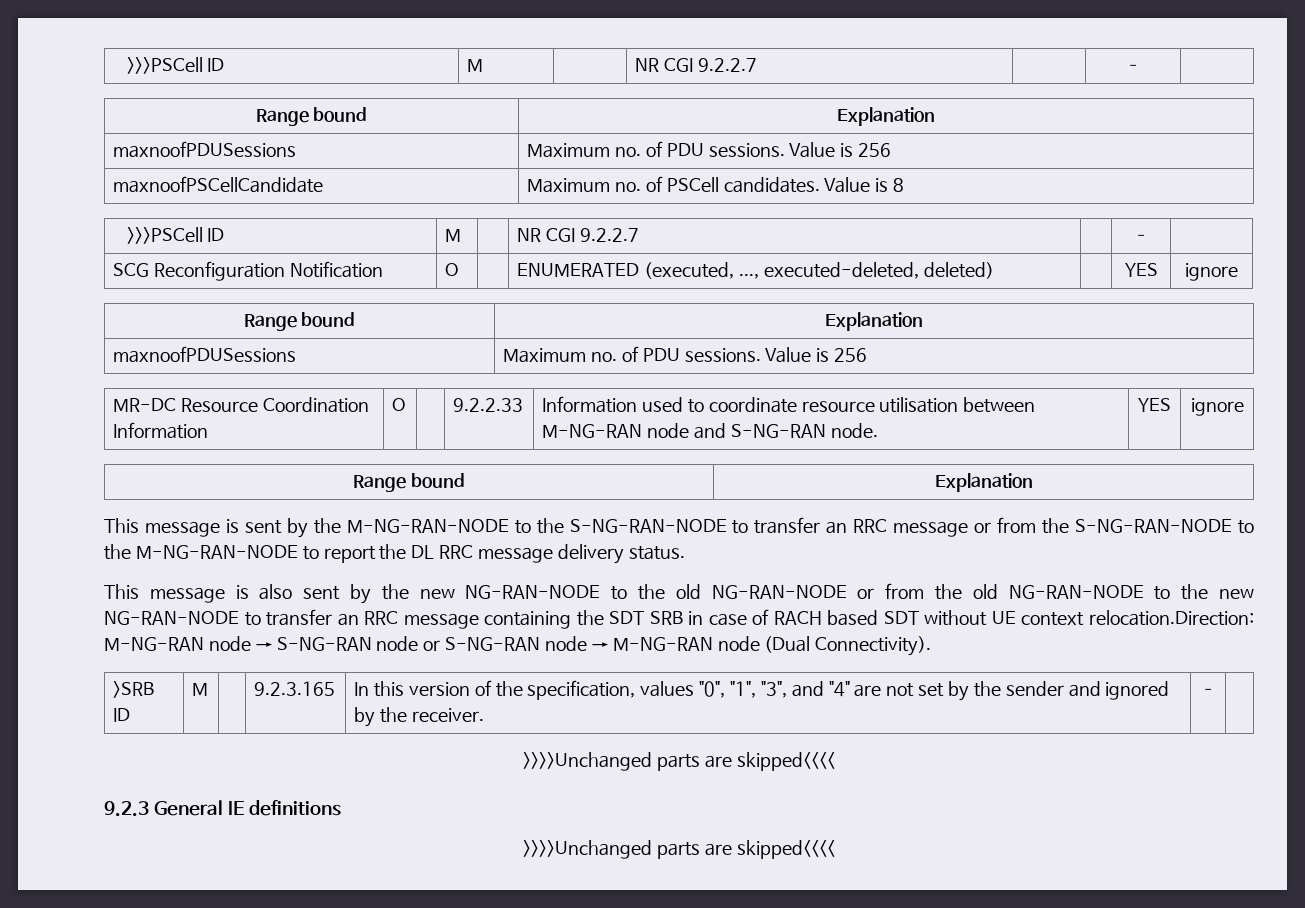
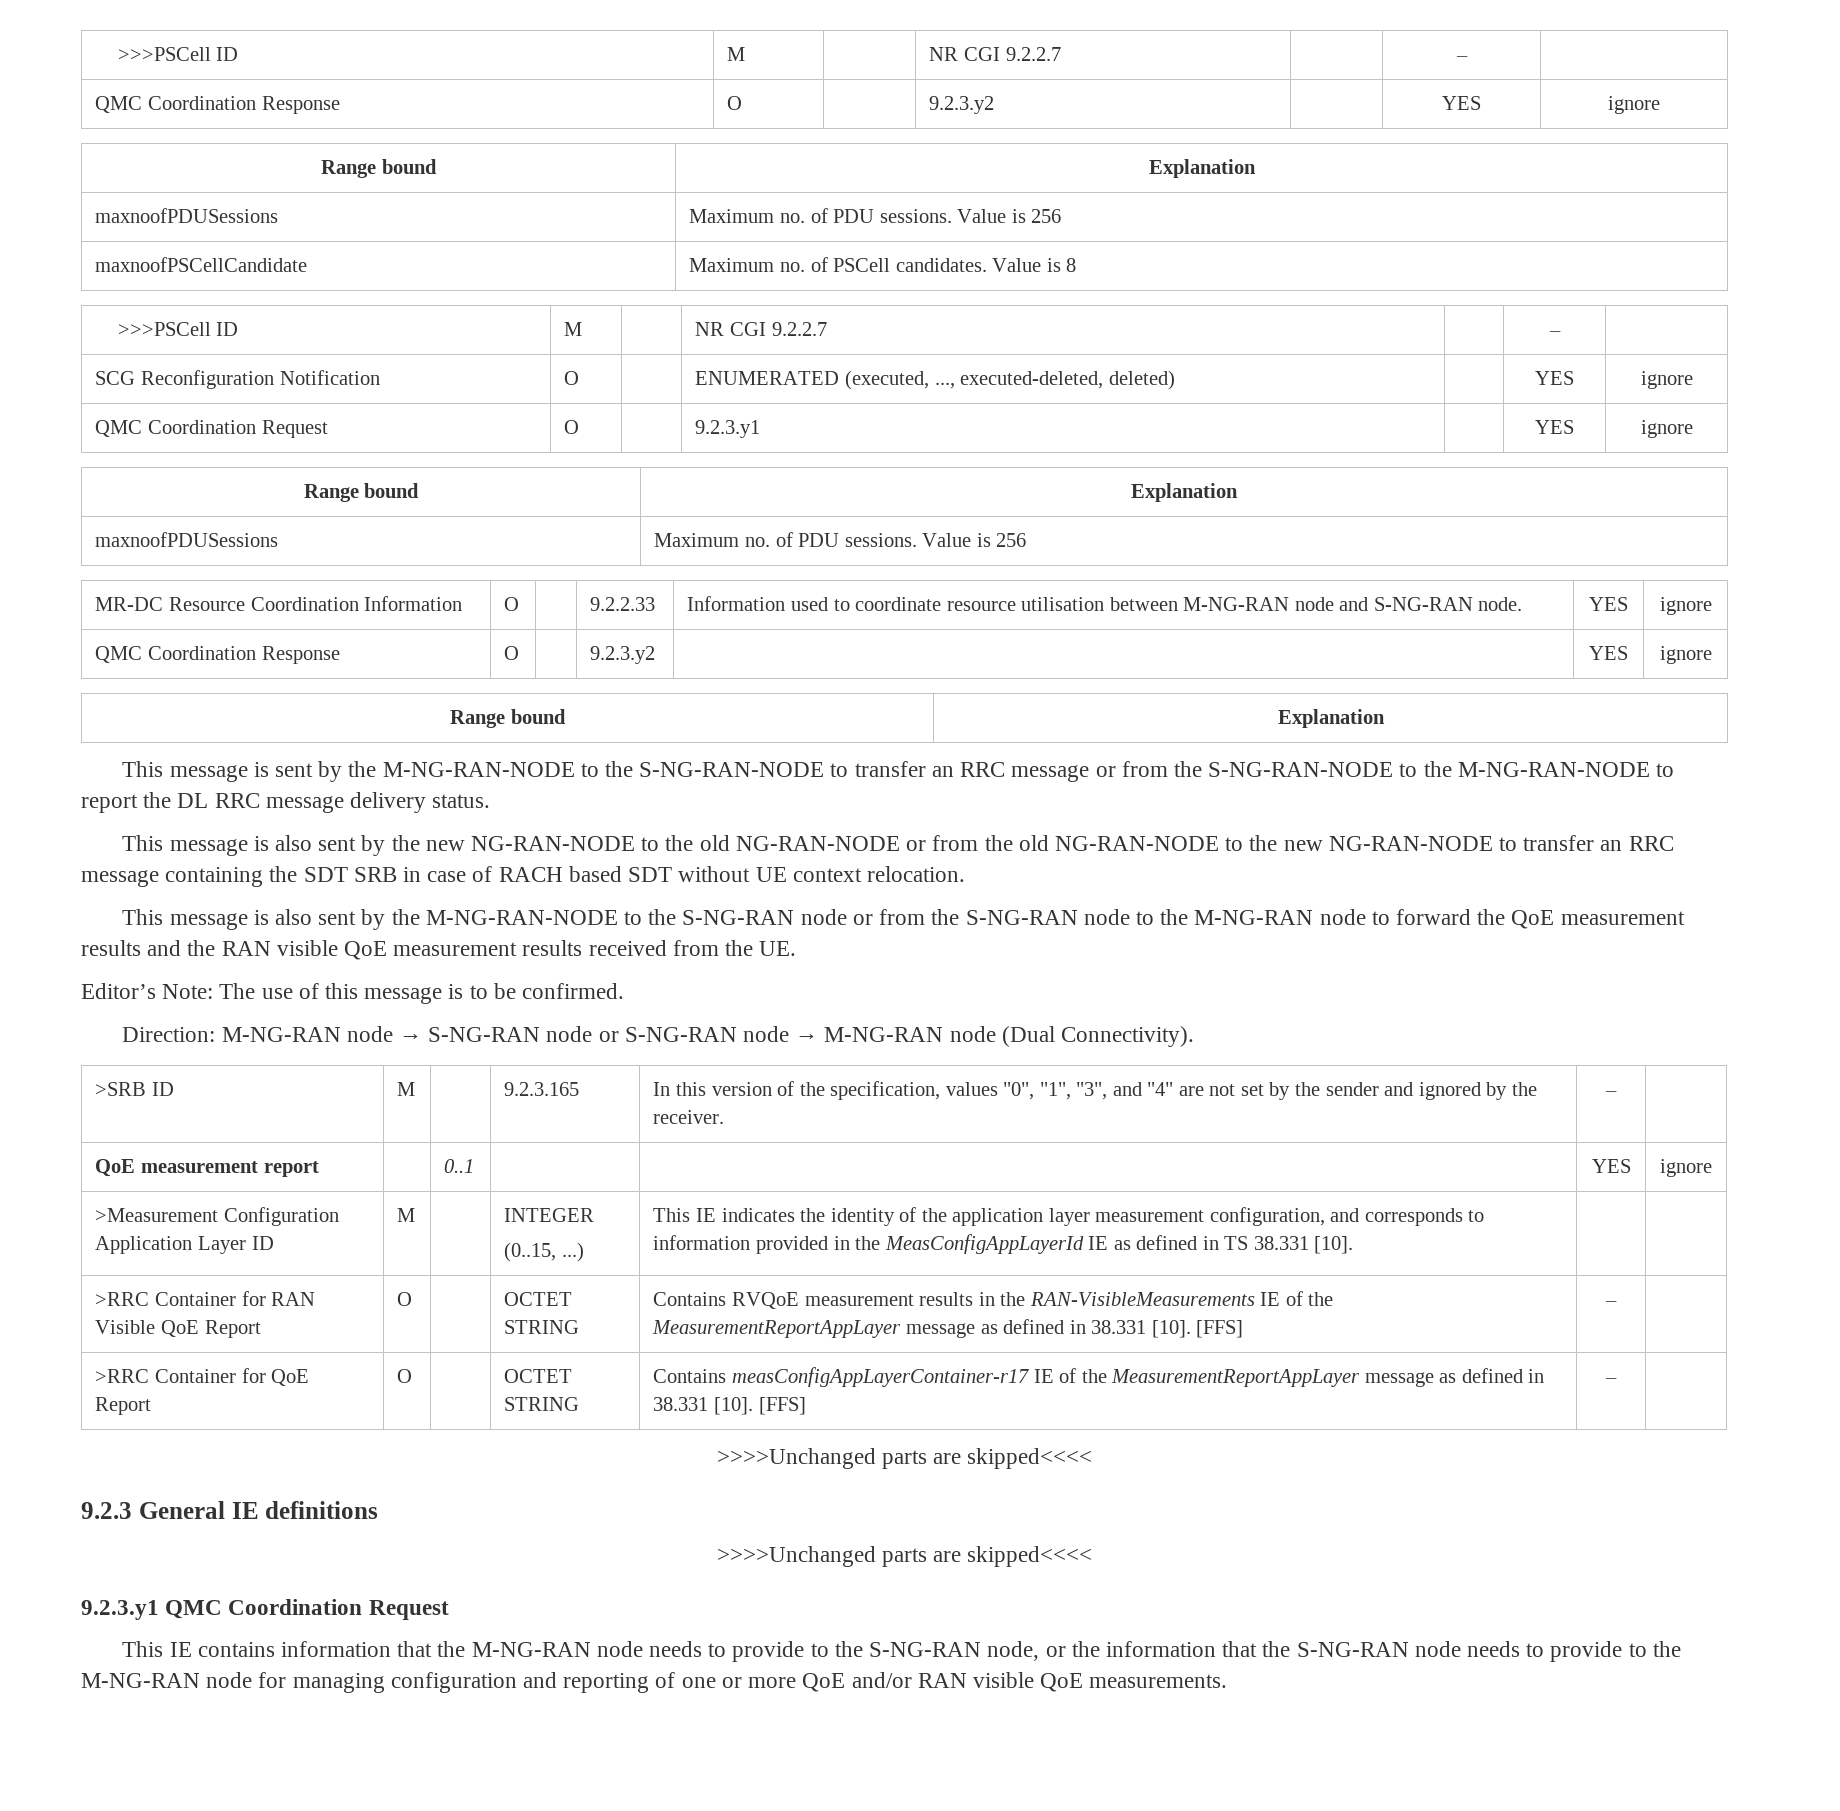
[126,57,225,74] [467,59,484,72] [635,58,757,72] [1125,64,1141,71] >>>PSCell ID | M | | NR CGI 9.2.2.7 | | – | -> [117,47,239,61] [727,47,746,61] [929,47,1061,61] [1455,56,1468,61] [95,96,340,114] [727,96,743,110] [929,96,995,114] [1442,96,1481,110] [1608,96,1660,114] >>>PSCell ID | M | | NR CGI 9.2.2.7 | | – | // QMC Coordination Response | O | | 9.2.3.y2 | | YES | ignore
(1238, 272) none -> [95,420,328,438] [564,420,580,434] [695,420,761,438] [1535,420,1574,434] [1640,420,1693,438] // QMC Coordination Request | O | | 9.2.3.y1 | | YES | ignore
(1244, 407) none -> [95,646,340,664] [504,646,520,660] [590,646,656,664] [1589,646,1628,660] [1659,646,1712,664] // QMC Coordination Response | O | | 9.2.3.y2 | | YES | ignore
[1089,610,1254,626] relocation.Direction: -> [866,866,965,882] [122,909,1685,930] [81,940,797,960] [81,983,625,1004] [122,1027,216,1042] relocation. // This message is also sent by the M-NG-RAN-NODE to the S-NG-RAN node or from the S-NG-RAN node to the M-NG-RAN node to forward the QoE measurement results and the RAN visible QoE measurement results received from the UE. // Editor’s Note: The use of this message is to be confirmed. // Direction:
(1216, 691) none -> [95,1159,319,1177] [444,1159,475,1173] [1591,1159,1631,1173] [1660,1159,1712,1177] [95,1207,339,1226] [95,1236,274,1254] [397,1208,416,1222] [504,1208,595,1222] [504,1242,584,1262] [653,1207,1485,1226] [653,1234,1354,1254] [95,1291,316,1306] [95,1320,261,1338] [397,1292,413,1306] [504,1292,573,1306] [504,1320,580,1334] [653,1291,1334,1309] [652,1319,1244,1338] [1605,1301,1617,1306] [95,1368,310,1386] [95,1397,152,1415] [397,1369,413,1383] [504,1369,573,1383] [504,1397,580,1411] [653,1367,1545,1387] [653,1397,806,1415] [1605,1378,1617,1383] // QoE measurement report | | 0..1 | | | YES | ignore // >Measurement Configuration Application Layer ID | M | | INTEGER // (0..15, ...) | This IE indicates the identity of the application layer measurement configuration, and corresponds to information provided in the MeasConfigAppLayerId IE as defined in TS 38.331 [10]. | | // >RRC Container for RAN Visible QoE Report | O | | OCTET STRING | Contains RVQoE measurement results in the RAN-VisibleMeasurements IE of the MeasurementReportAppLayer message as defined in 38.331 [10]. [FFS] | – | // >RRC Container for QoE Report | O | | OCTET STRING | Contains measConfigAppLayerContainer-r17 IE of the MeasurementReportAppLayer message as defined in 38.331 [10]. [FFS] | – |
(835, 849) none -> [81,1599,449,1620] [122,1641,1681,1662] [81,1672,1228,1693] // 9.2.3.y1 QMC Coordination Request // This IE contains information that the M-NG-RAN node needs to provide to the S-NG-RAN node, or the information that the S-NG-RAN node needs to provide to the M-NG-RAN node for managing configuration and reporting of one or more QoE and/or RAN visible QoE measurements.

